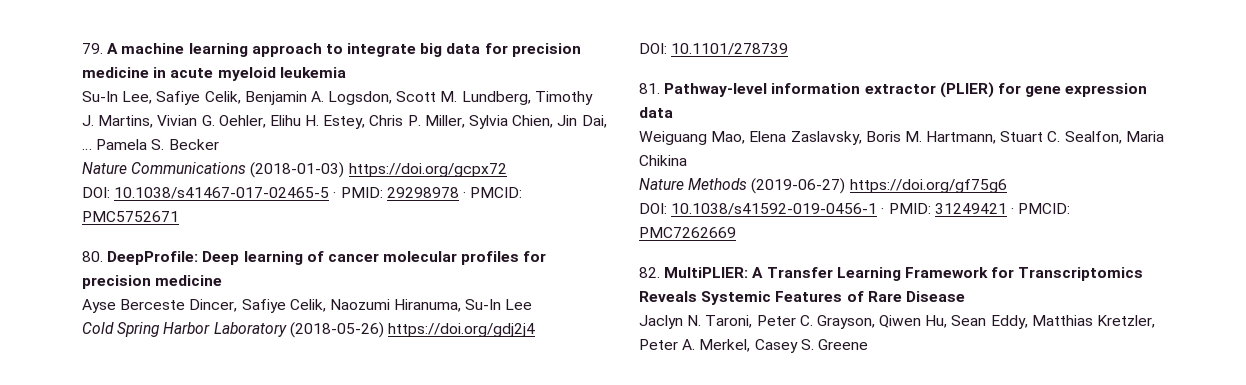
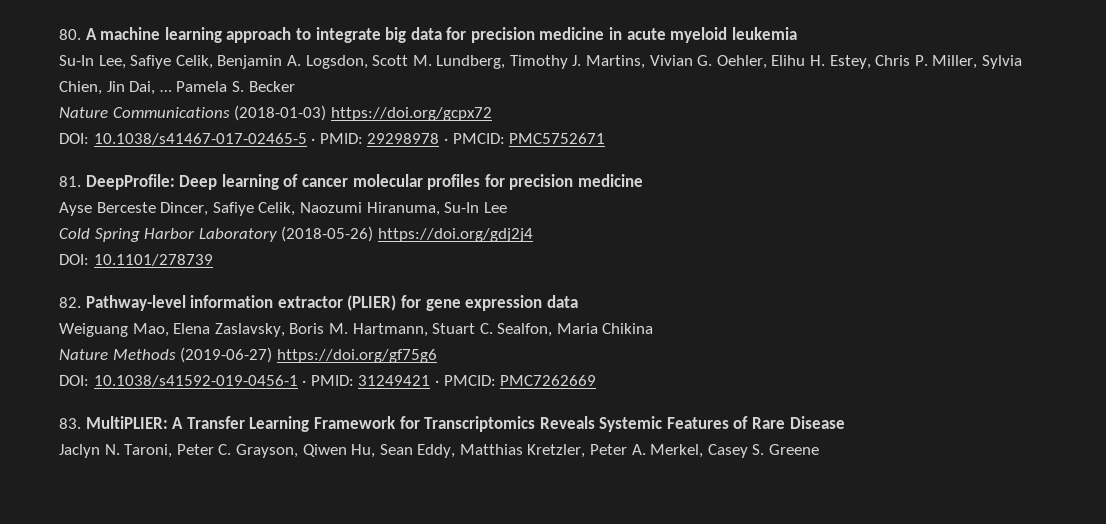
[82,43,103,54] 79. -> [59,29,81,40] 80.
[82,251,103,262] 80. -> [59,176,81,187] 81.
[639,83,660,94] 81. -> [59,297,81,308] 82.
[639,267,660,278] 82. -> [59,418,81,429] 83.

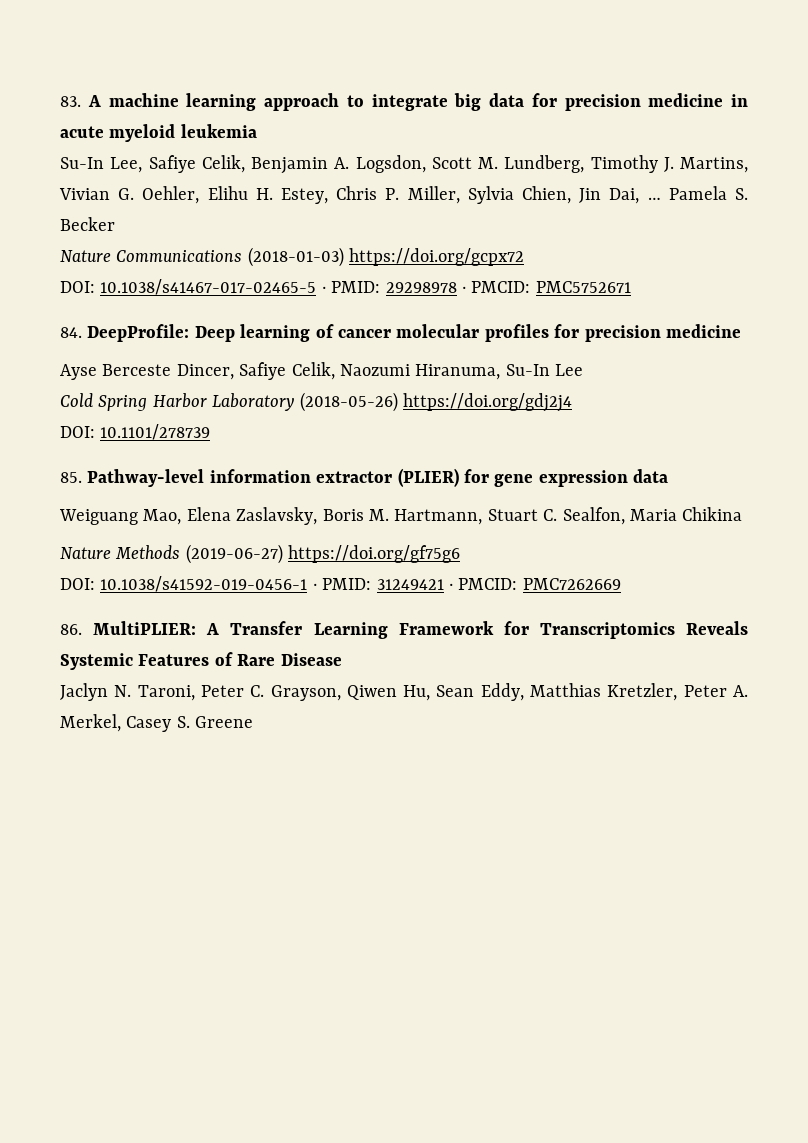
[59,29,81,40] 80. -> [60,96,81,107] 83.
[59,176,81,187] 81. -> [60,327,82,338] 84.
[59,297,81,308] 82. -> [60,472,82,483] 85.
[59,418,81,429] 83. -> [60,624,82,635] 86.

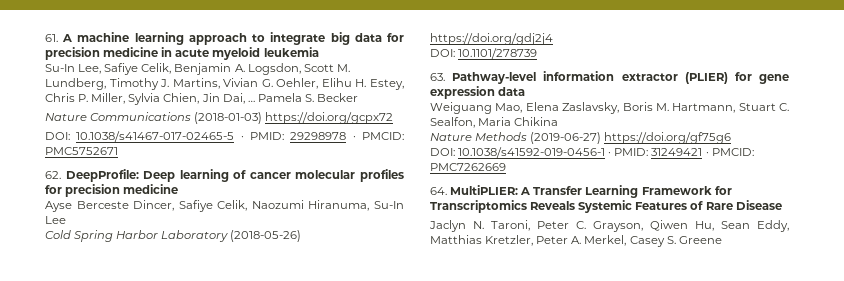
[60,96,81,107] 83. -> [45,34,58,42] 61.
[60,327,82,338] 84. -> [45,171,61,179] 62.
[60,472,82,483] 85. -> [430,73,445,81] 63.
[60,624,82,635] 86. -> [430,187,447,195] 64.

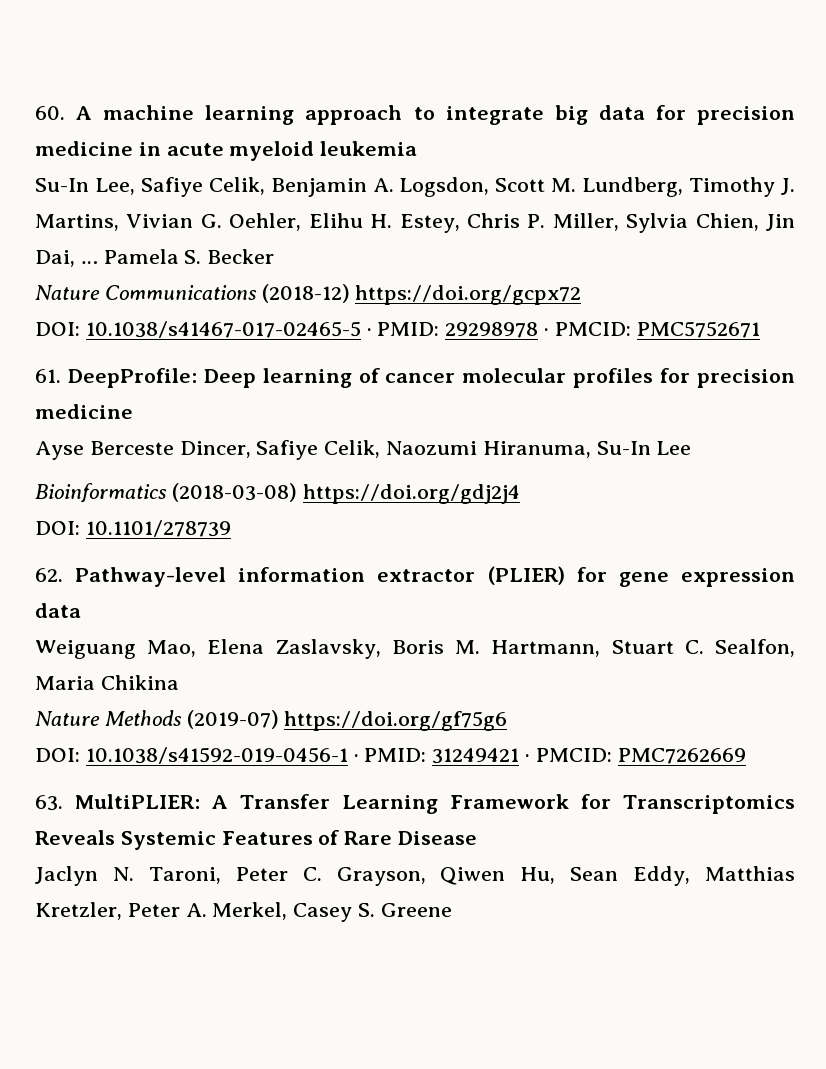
[45,34,58,42] 61. -> [35,106,65,120] 60.
[194,112,263,124] (2018-01-03) -> [261,284,350,303] (2018-12)
[45,171,61,179] 62. -> [35,369,61,383] 61.
[45,230,302,242] Cold Spring Harbor Laboratory (2018-05-26) -> [35,483,297,503] Bioinformatics (2018-03-08)
[430,73,445,81] 63. -> [35,568,63,582] 62.
[530,132,602,144] (2019-06-27) -> [186,710,279,729] (2019-07)
[430,187,447,195] 64. -> [35,795,63,811] 63.

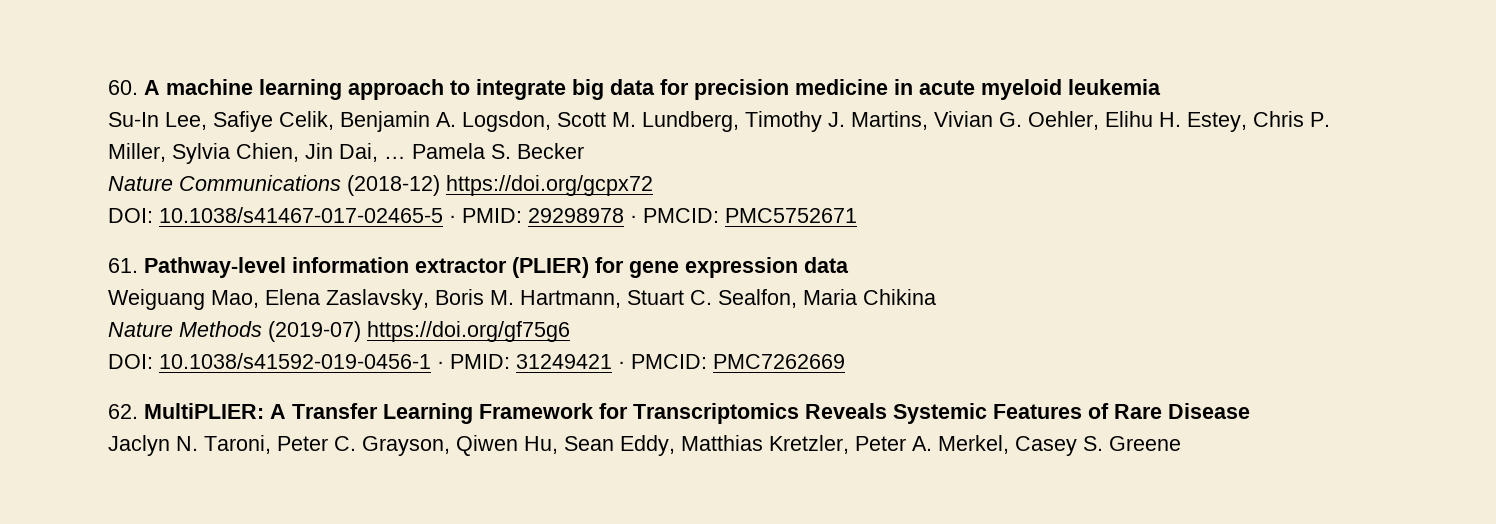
[67,368,796,388] [35,404,133,419] [35,440,692,460] [35,483,520,504] [35,520,231,537] [35,568,63,582] DeepProfile: Deep learning of cancer molecular profiles for precision medicine // Ayse Berceste Dincer, Safiye Celik, Naozumi Hiranuma, Su-In Lee // Bioinformatics (2018-03-08) https://doi.org/gdj2j4 // DOI: 10.1101/278739 // 62. -> (138, 265) none
[35,795,63,811] 63. -> [108,404,138,419] 62.

